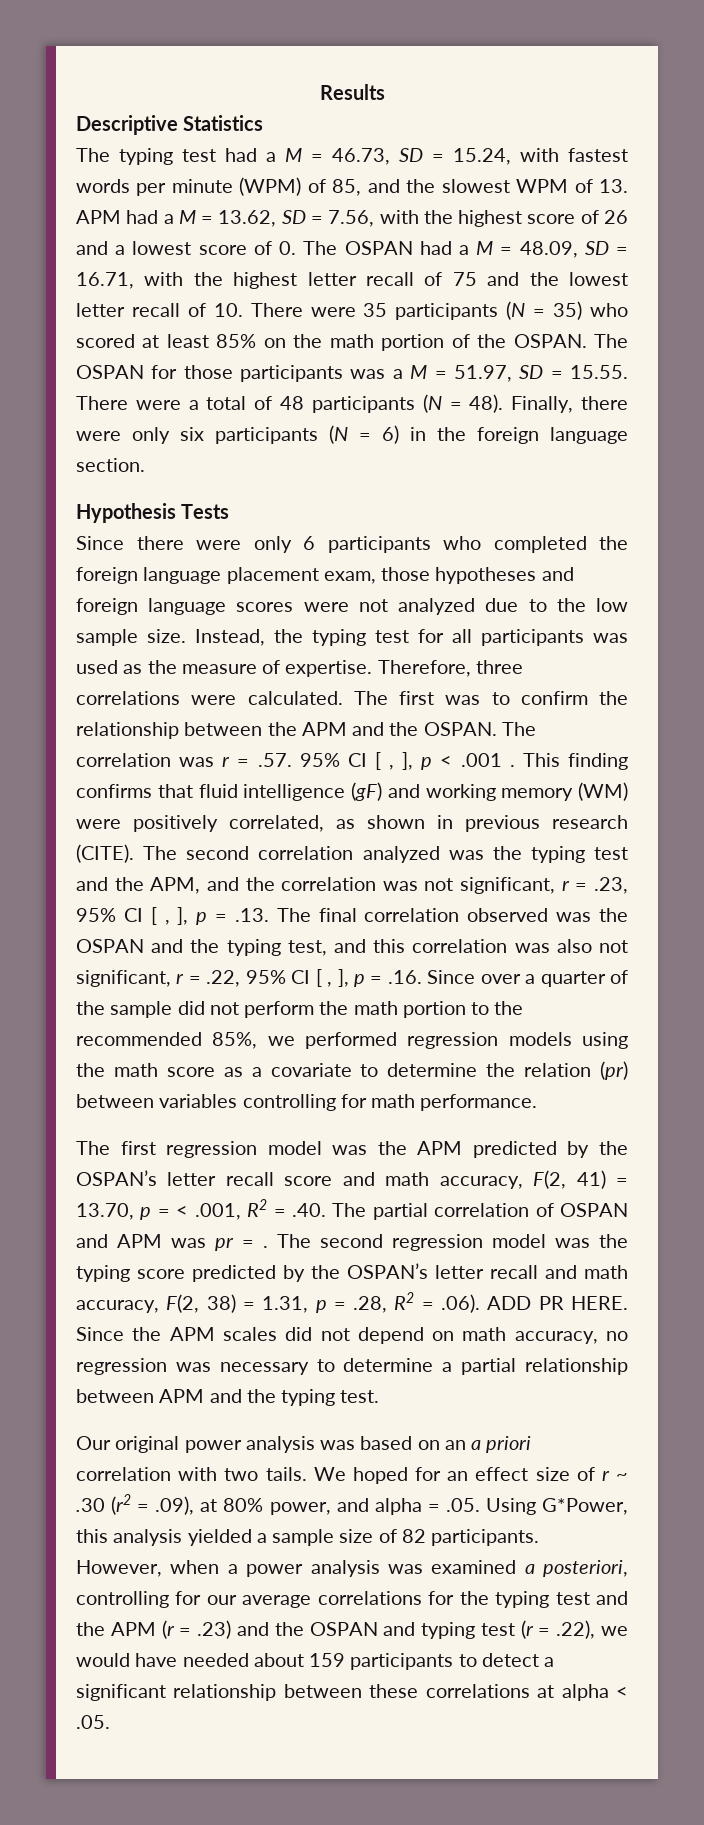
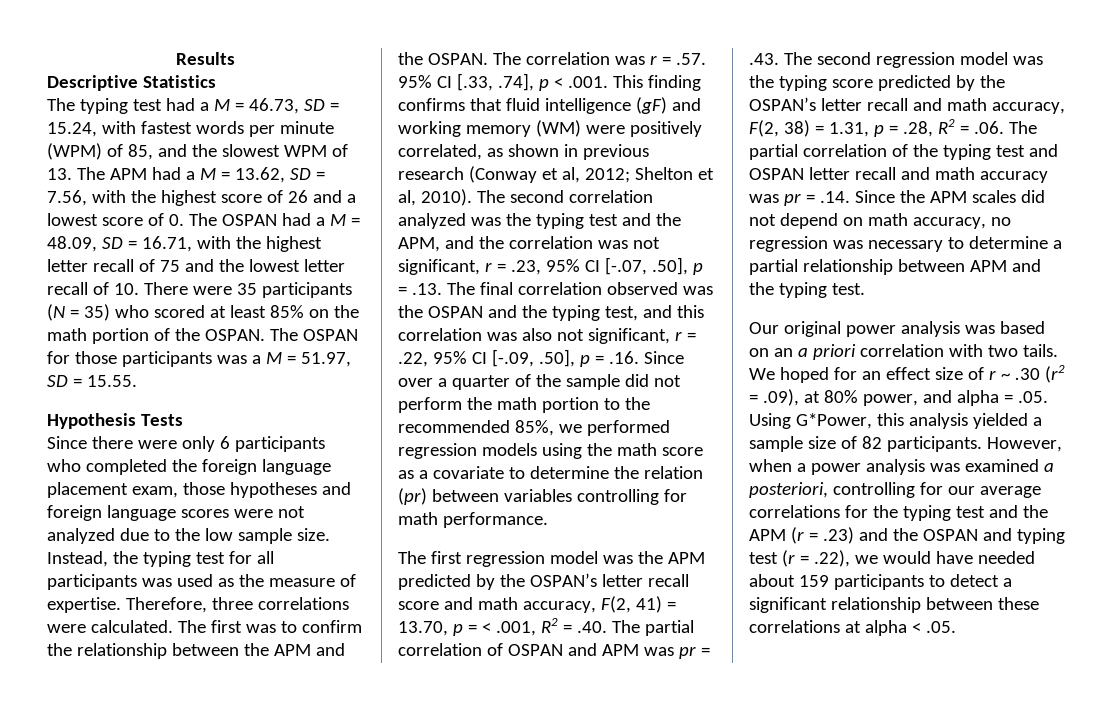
(628, 186) none -> [76,167,105,180] The
[76,394,628,413] [76,425,628,444] [76,458,145,472] There were a total of 48 participants (N = 48). Finally, there were only six participants (N = 6) in the foreign language section. -> (137, 381) none
[374,752,515,770] [ , ], p < .001 . -> [456,73,608,91] [.33, .74], p < .001.
[76,844,134,863] (CITE). -> [468,166,714,183] [398,189,472,206] (Conway et al, 2012; Shelton et al, 2010).
[150,907,189,925] [ , ], -> [604,257,688,275] [-.07, .50],
[315,969,349,987] [ , ], -> [491,349,575,367] [-.09, .50],
[263,1246,268,1248] . -> [749,53,779,65] .43.
[441,1294,628,1313] .06). ADD PR HERE. -> [973,121,1037,134] [749,144,1058,160] [749,167,1048,183] [749,191,850,206] .06. The partial correlation of the typing test and OSPAN letter recall and math accuracy was pr = .14.

